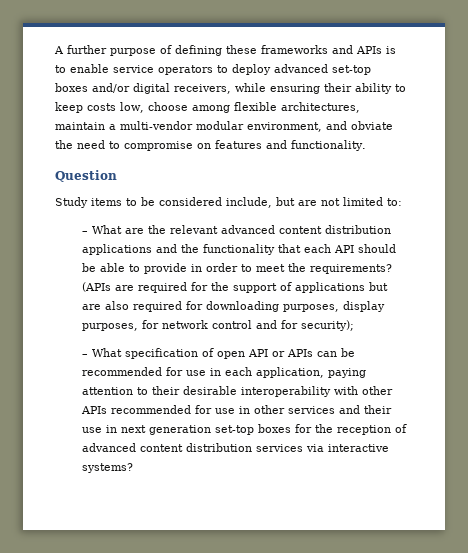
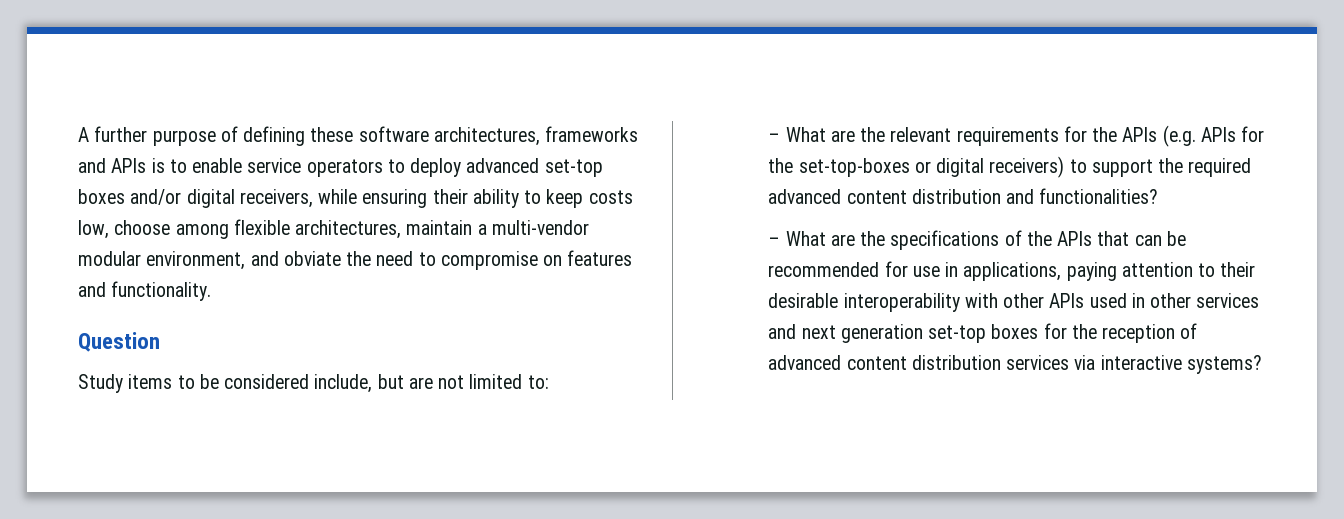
(257, 49) none -> [358,126,540,146] software architectures,
[220,225,391,234] [81,244,396,255] [81,263,392,274] [81,282,388,293] [81,301,385,312] [81,320,354,331] [81,348,313,359] advanced content distribution applications and the functionality that each API should be able to provide in order to meet the requirements? (APIs are required for the support of applications but are also required for downloading purposes, display purposes, for network control and for security); // – What specification of open API or APIs -> [956,125,1265,147] [768,156,1252,178] [768,188,1159,204] [768,230,1130,250] requirements for the APIs (e.g. APIs for the set-top-boxes or digital receivers) to support the required advanced content distribution and functionalities? // – What are the specifications of the APIs that
[224,367,324,378] each application, -> [963,262,1062,281] applications,
[110,405,235,414] recommended for use -> [1089,293,1127,308] used
[363,405,392,414] [81,425,117,433] their use in -> (797, 331) none

